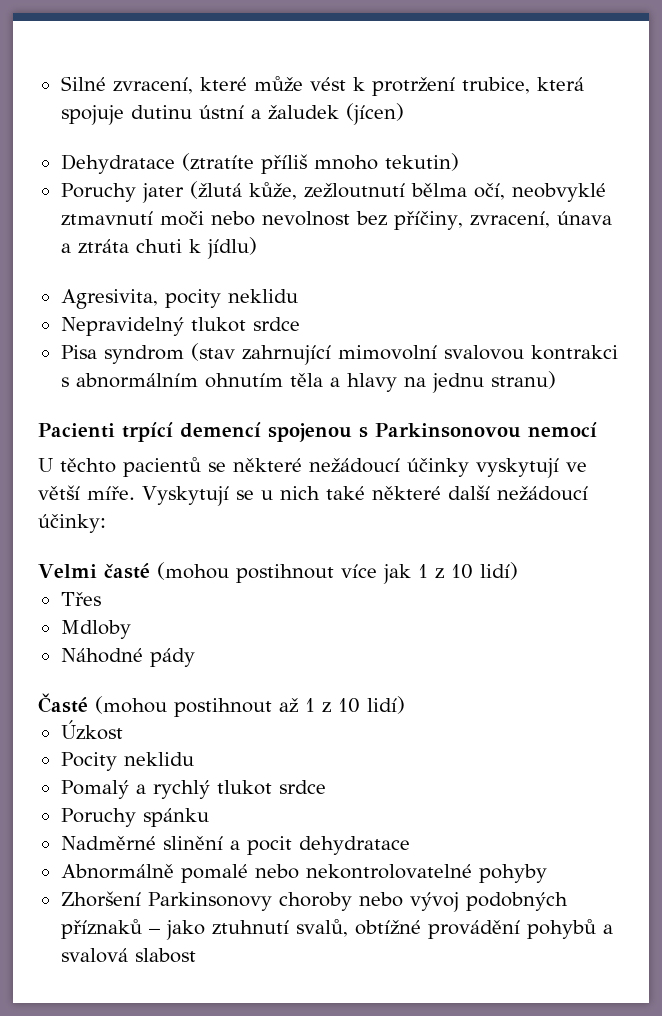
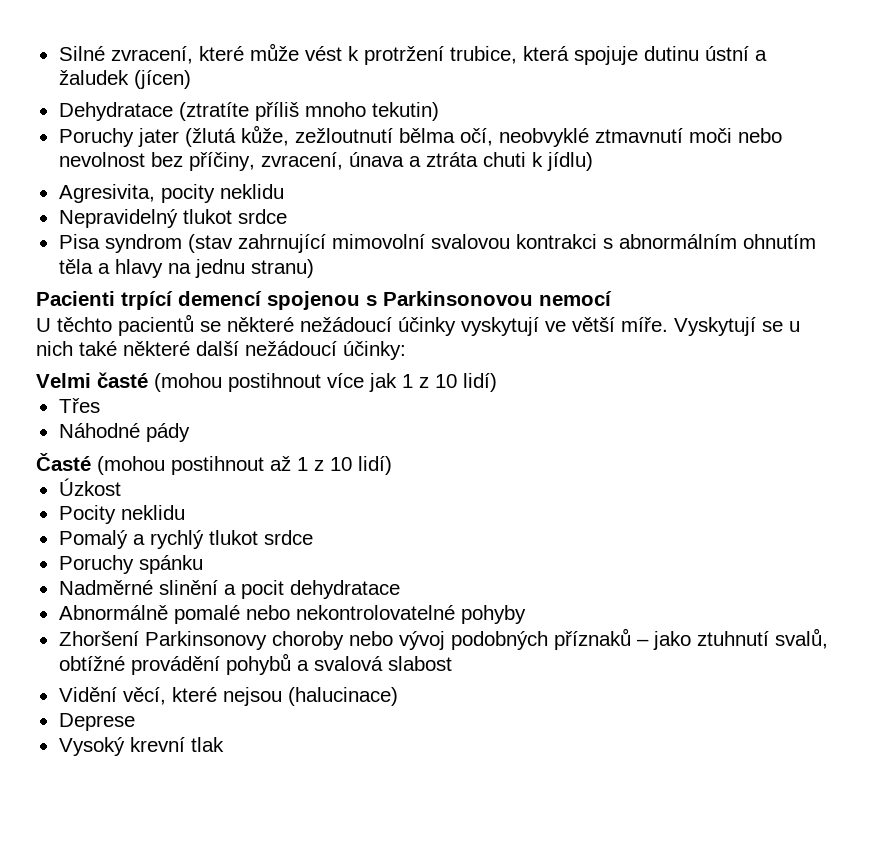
[60,620,131,639] // Mdloby -> (100, 405) none
(196, 955) none -> [58,687,398,706] [58,713,135,731] [58,737,224,756] // Vidění věcí, které nejsou (halucinace) // Deprese // Vysoký krevní tlak

